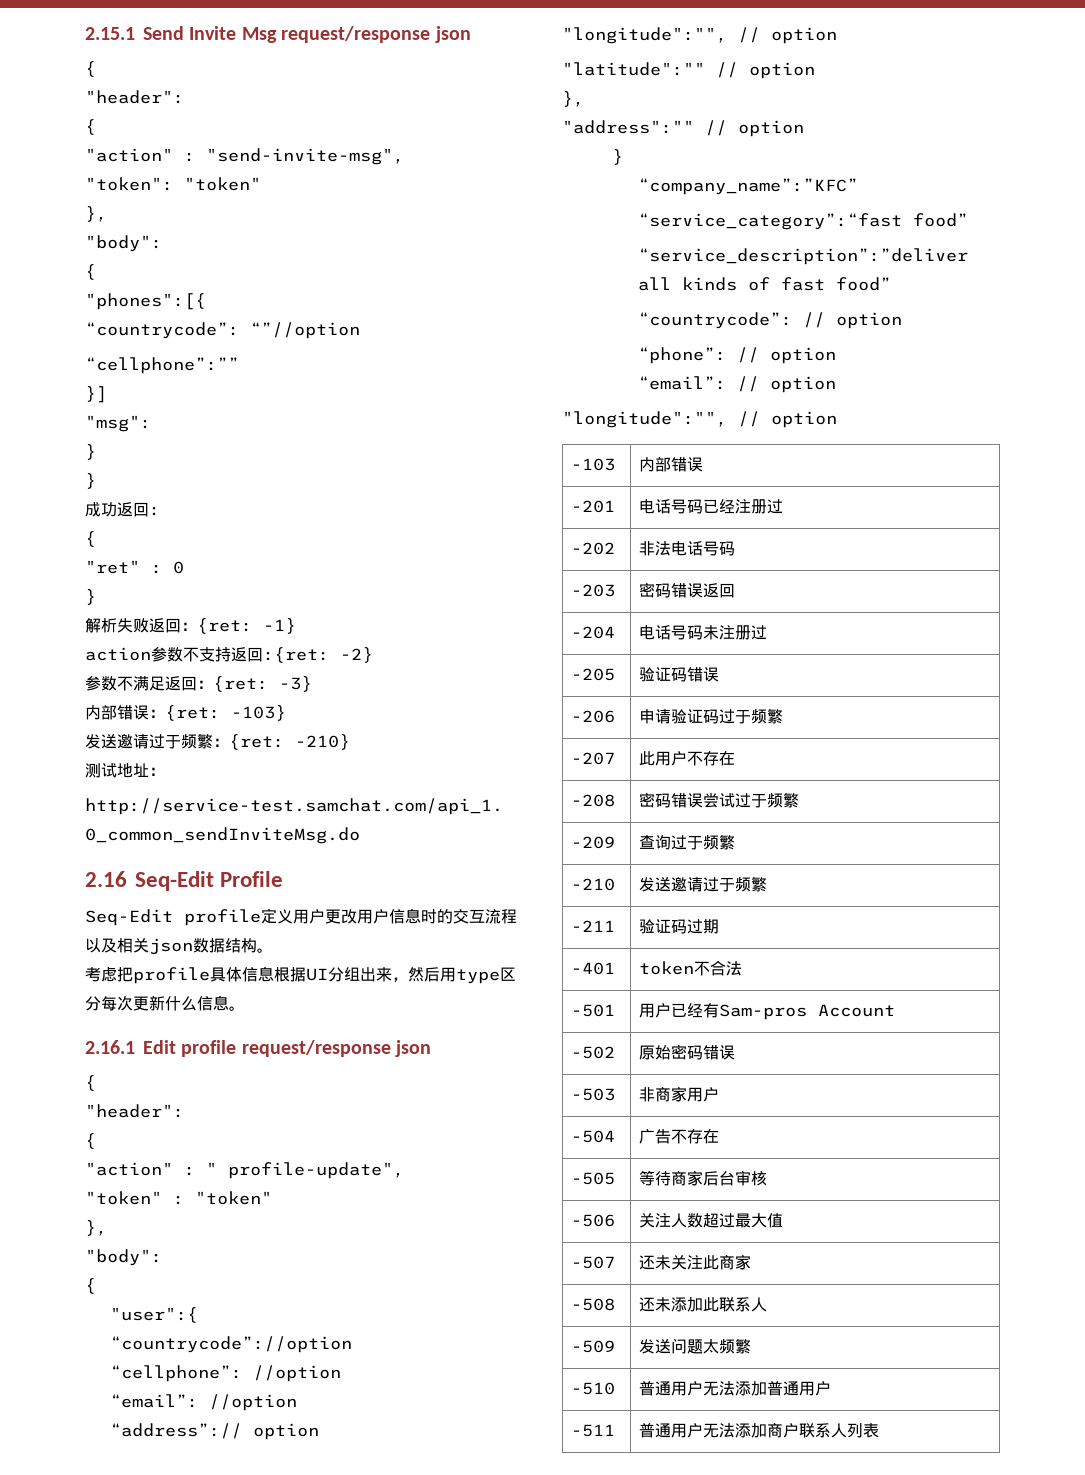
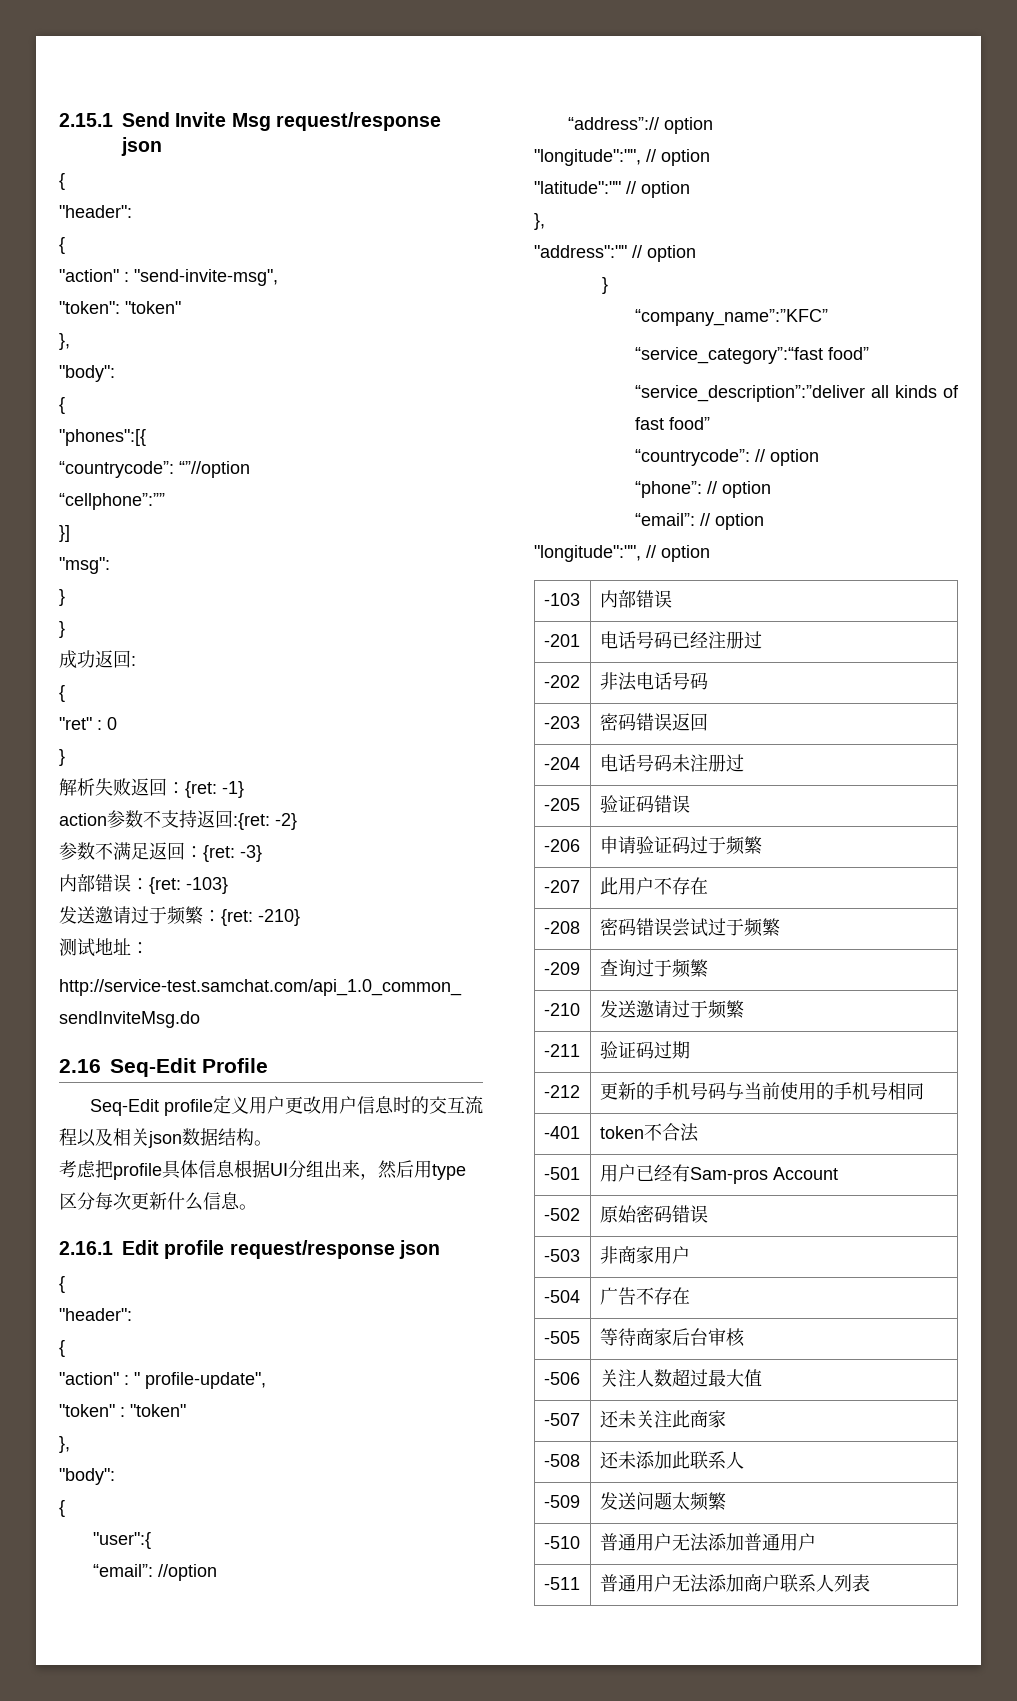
[110,1336,353,1353] [110,1365,342,1382] // “countrycode”://option // “cellphone”: //option -> (151, 1540) none
(720, 926) none -> [543,1085,580,1098] [599,1082,924,1100] // -212 | 更新的手机号码与当前使用的手机号相同

